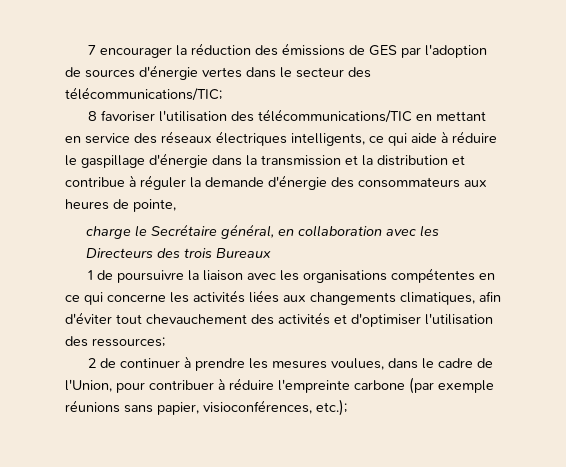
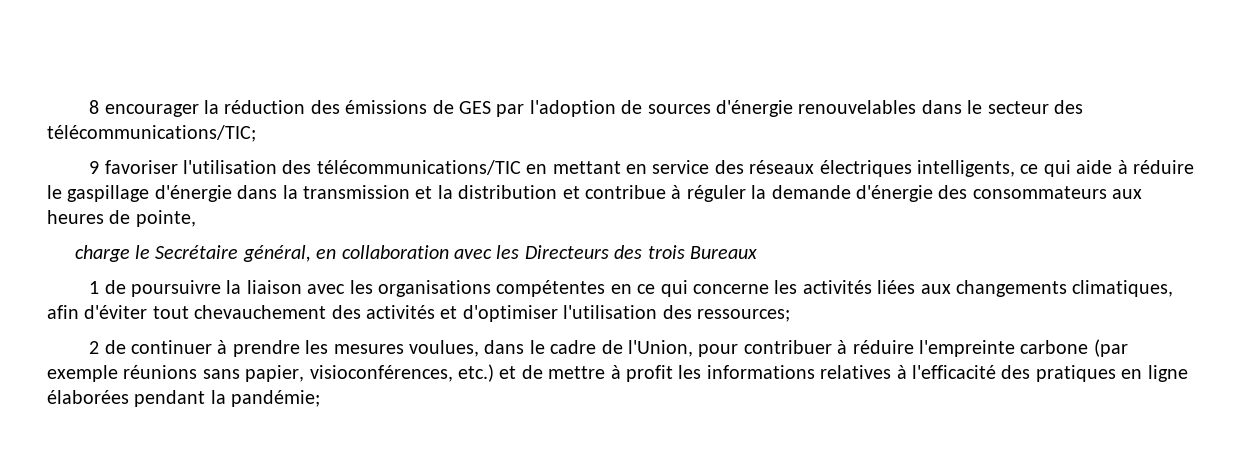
[88,45,97,55] 7 -> [89,100,100,114] 8
[202,67,242,78] vertes -> [798,100,917,114] renouvelables
[88,111,98,121] 8 -> [89,161,100,174] 9
[316,399,347,416] etc.); -> [458,364,1188,382] [47,390,321,407] etc.) et de mettre à profit les informations relatives à l'efficacité des pratiques en ligne élaborées pendant la pandémie;

